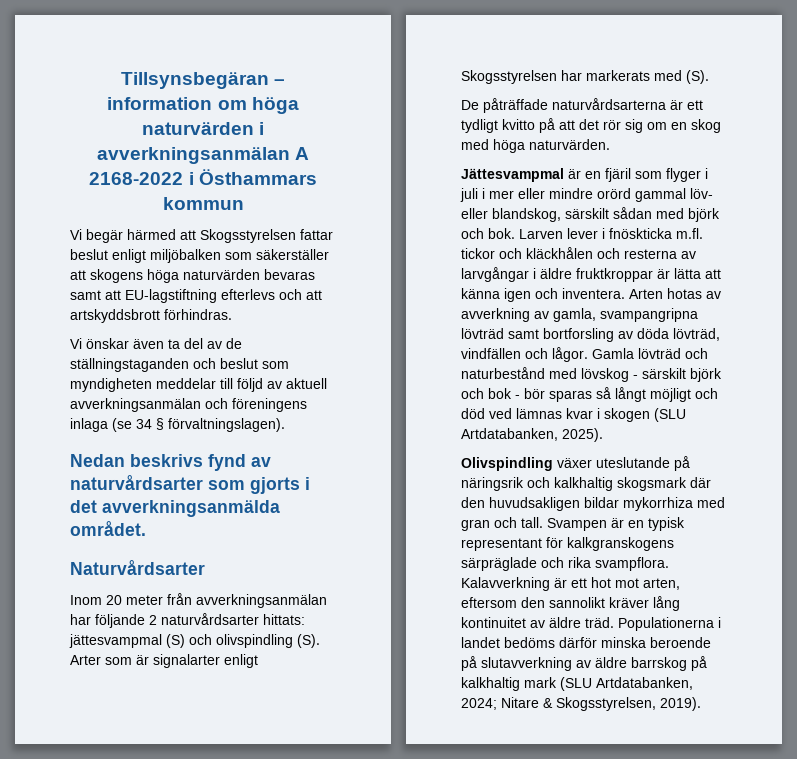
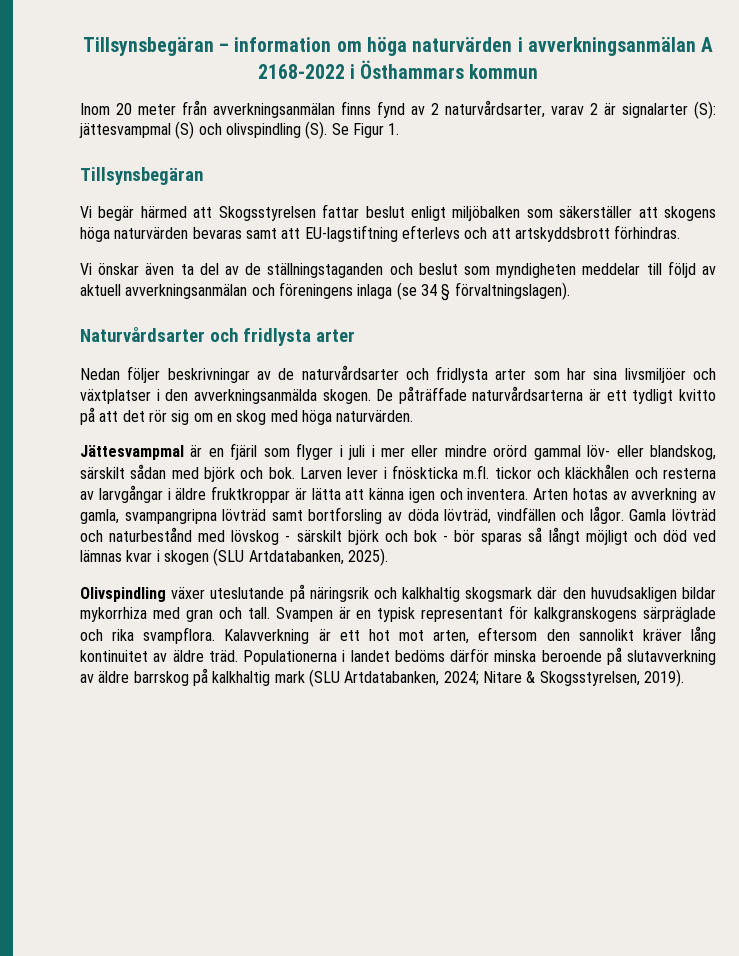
(244, 203) none -> [80,100,716,119] [79,121,400,139] [80,167,203,185] // Inom 20 meter från avverkningsanmälan finns fynd av 2 naturvårdsarter, varav 2 är signalarter (S): jättesvampmal (S) och olivspindling (S). Se Figur 1. // Tillsynsbegäran
[70,454,271,471] [70,475,310,494] [70,500,280,517] [70,521,146,536] [70,560,205,575] [70,593,327,608] [70,613,305,628] [69,634,320,648] [70,654,258,668] [461,70,709,84] Nedan beskrivs fynd av naturvårdsarter som gjorts i det avverkningsanmälda området. // Naturvårdsarter // Inom 20 meter från avverkningsanmälan har följande 2 naturvårdsarter hittats: jättesvampmal (S) och olivspindling (S). Arter som är signalarter enligt Skogsstyrelsen har markerats med (S). // -> [80,327,355,346] [80,365,716,383] [80,389,371,404] Naturvårdsarter och fridlysta arter // Nedan följer beskrivningar av de naturvårdsarter och fridlysta arter som har sina livsmiljöer och växtplatser i den avverkningsanmälda skogen.

